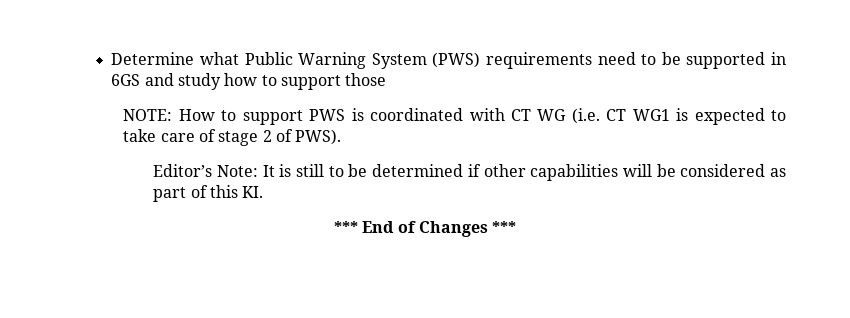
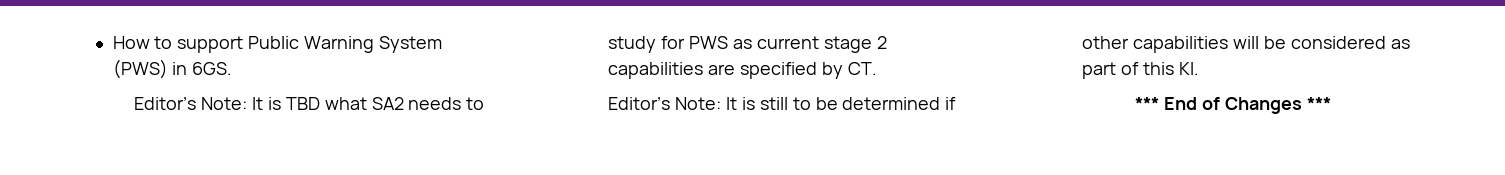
[111,52,239,65] Determine what -> [112,36,244,53] How to support
[485,52,786,69] [111,73,387,90] [123,108,786,125] [123,129,342,146] requirements need to be supported in 6GS and study how to support those // NOTE: How to support PWS is coordinated with CT WG (i.e. CT WG1 is expected to take care of stage 2 of PWS). -> [172,62,233,75] [134,97,485,110] [608,36,887,53] [608,62,877,79] in 6GS. // Editor’s Note: It is TBD what SA2 needs to study for PWS as current stage 2 capabilities are specified by CT.

